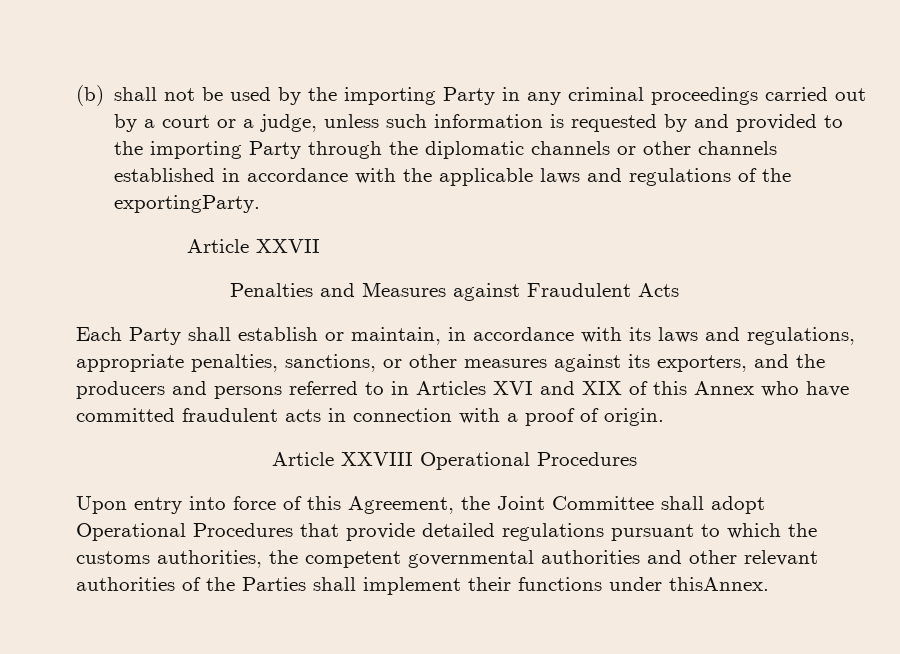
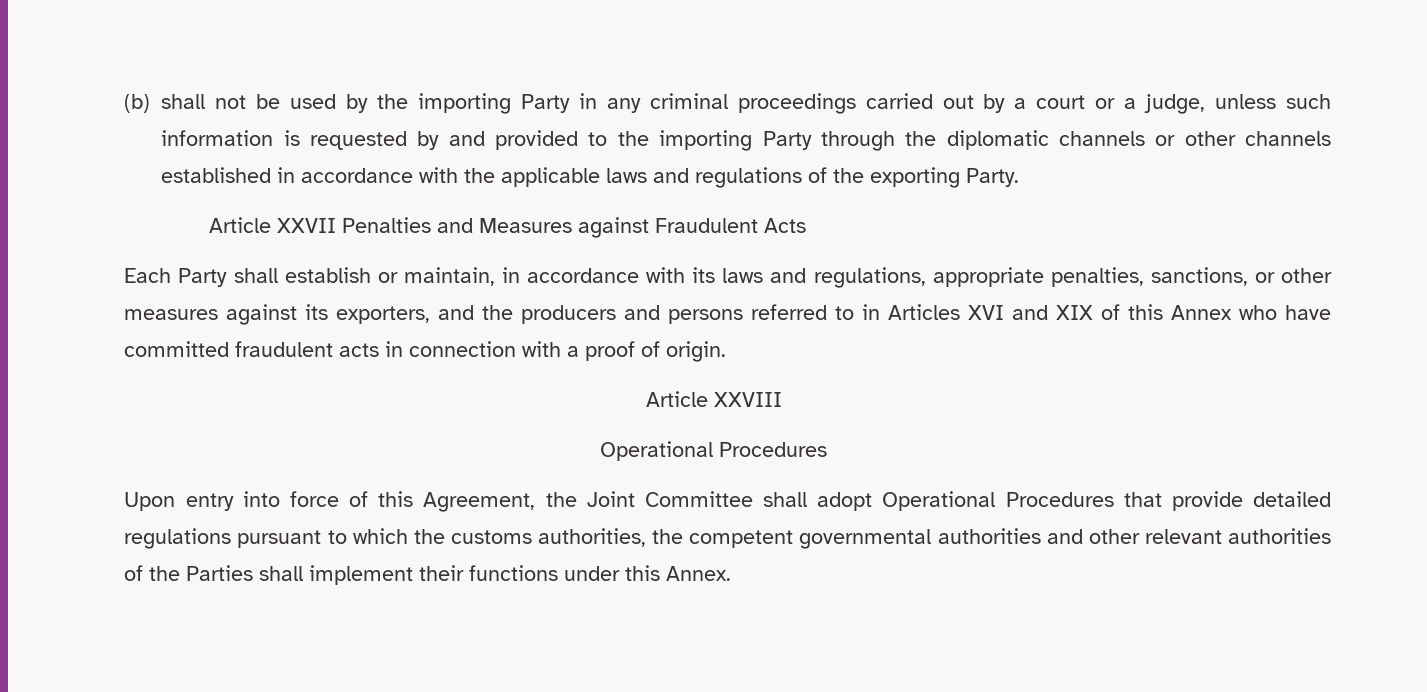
[114,195,261,213] exportingParty. -> [870,167,1020,188] exporting Party.
(320, 246) // -> (337, 225) none
(413, 459) none -> (782, 399) //
[668,577,769,591] thisAnnex. -> [625,565,732,581] this Annex.

